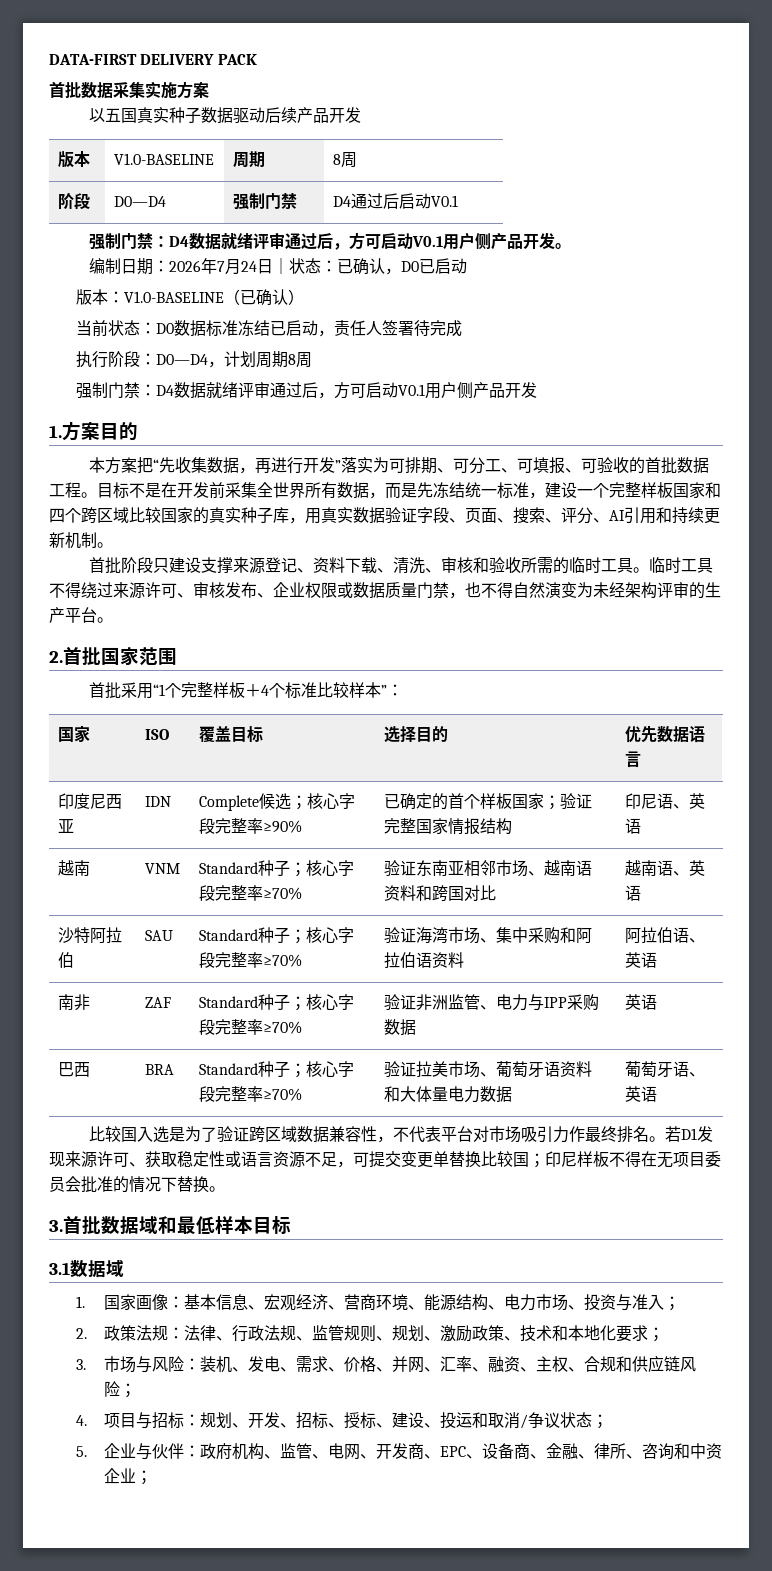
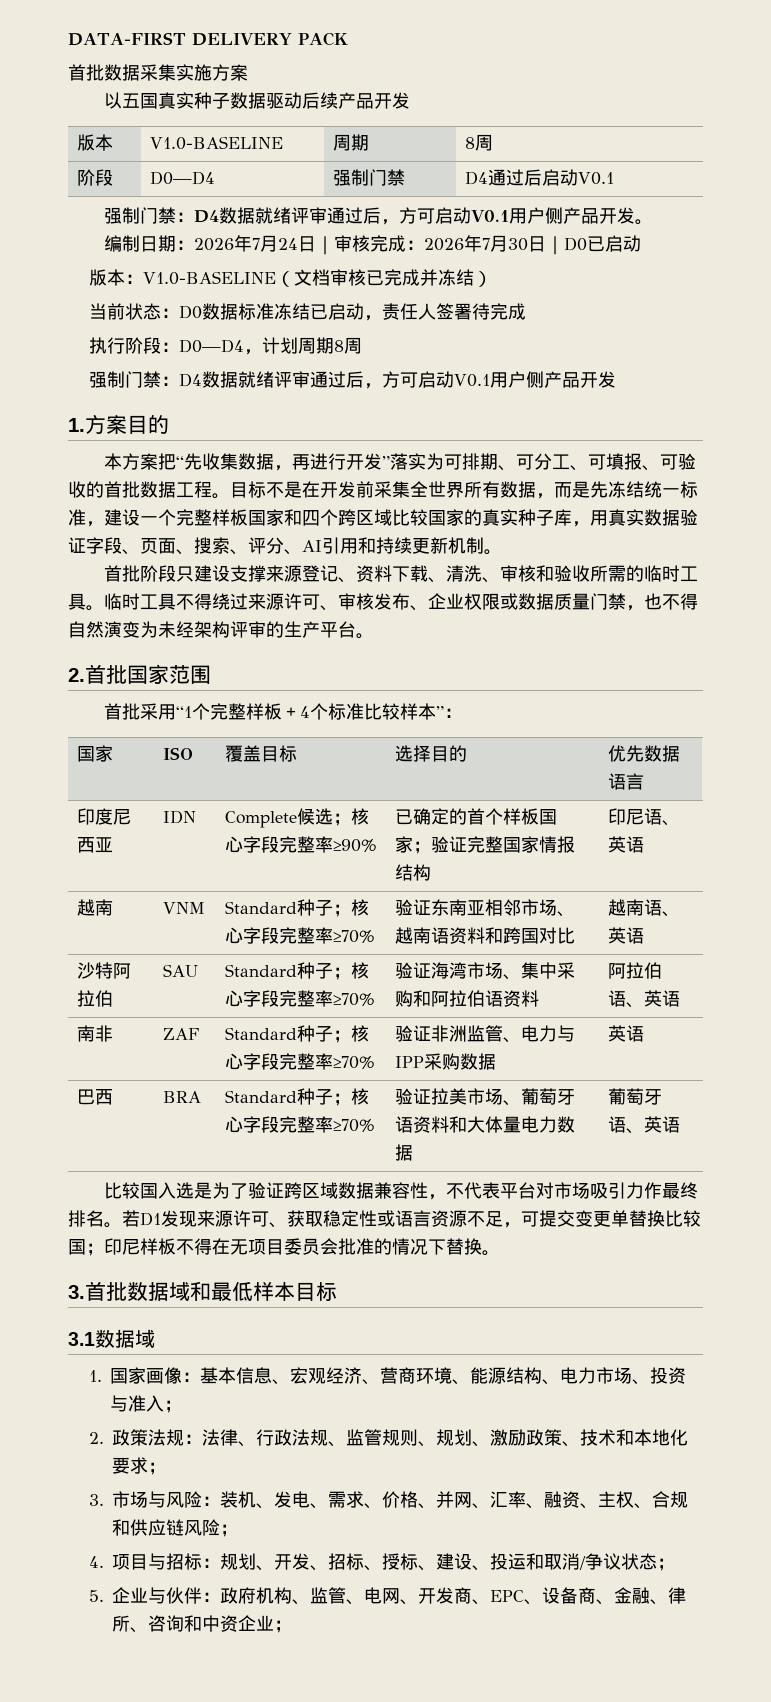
[289,258,402,275] 状态：已确认， -> [334,235,565,255] 审核完成：2026年7月30日｜
[240,289,289,306] 已确认 -> [293,269,474,286] 文档审核已完成并冻结

